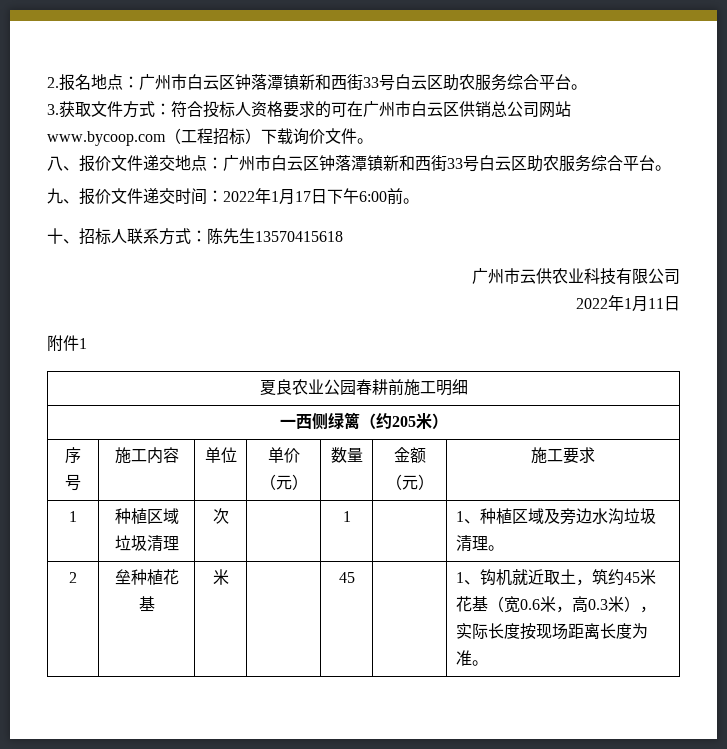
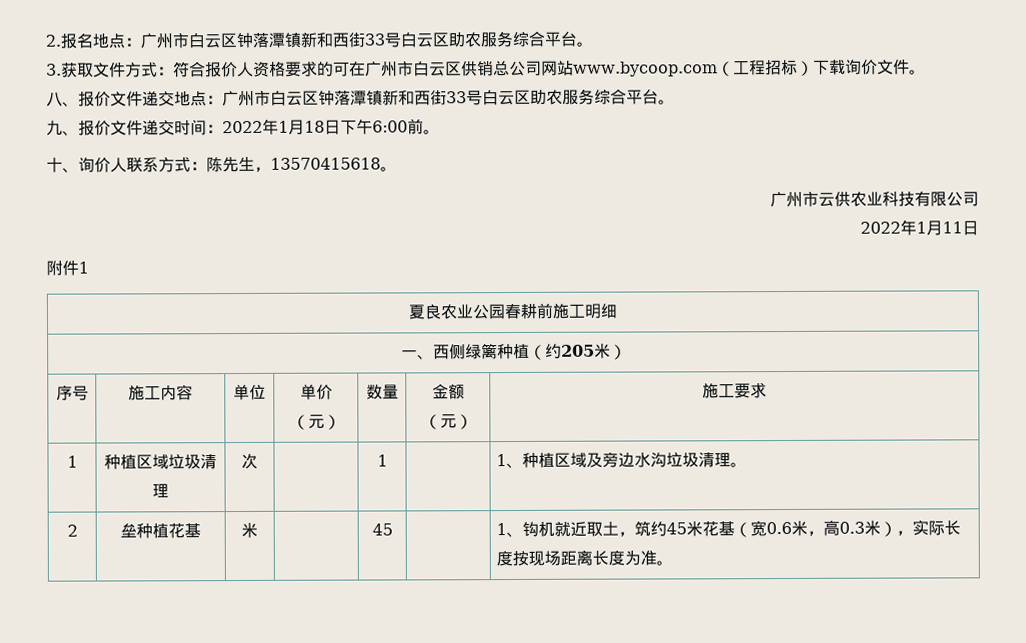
[203,101,235,118] 投标 -> [205,62,238,78] 报价
[295,191,311,202] 17 -> [304,120,325,133] 18
[79,228,111,245] 招标 -> [78,156,111,173] 询价
(255, 236) none -> [254,166,271,172] ，
(343, 236) none -> [380,166,397,172] 。
(296, 423) none -> [416,354,434,360] 、
(360, 420) none -> [496,343,530,360] 种植

